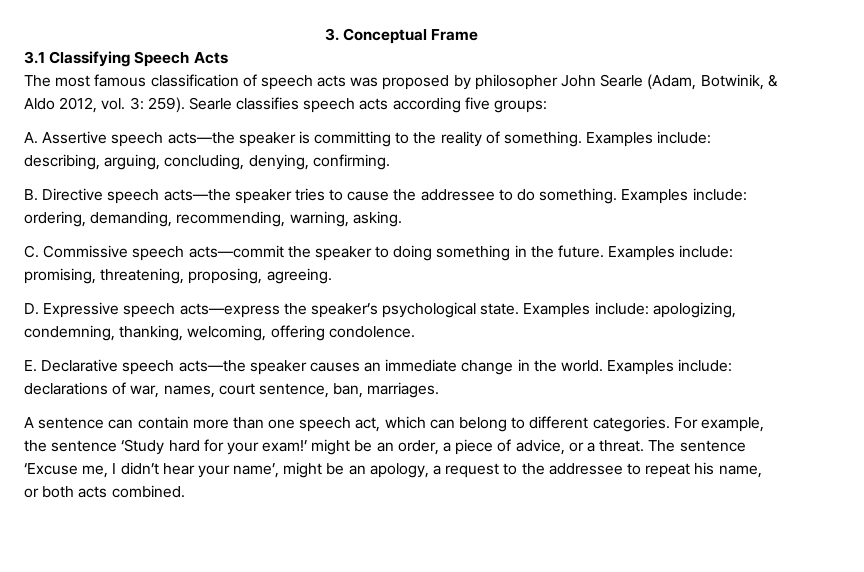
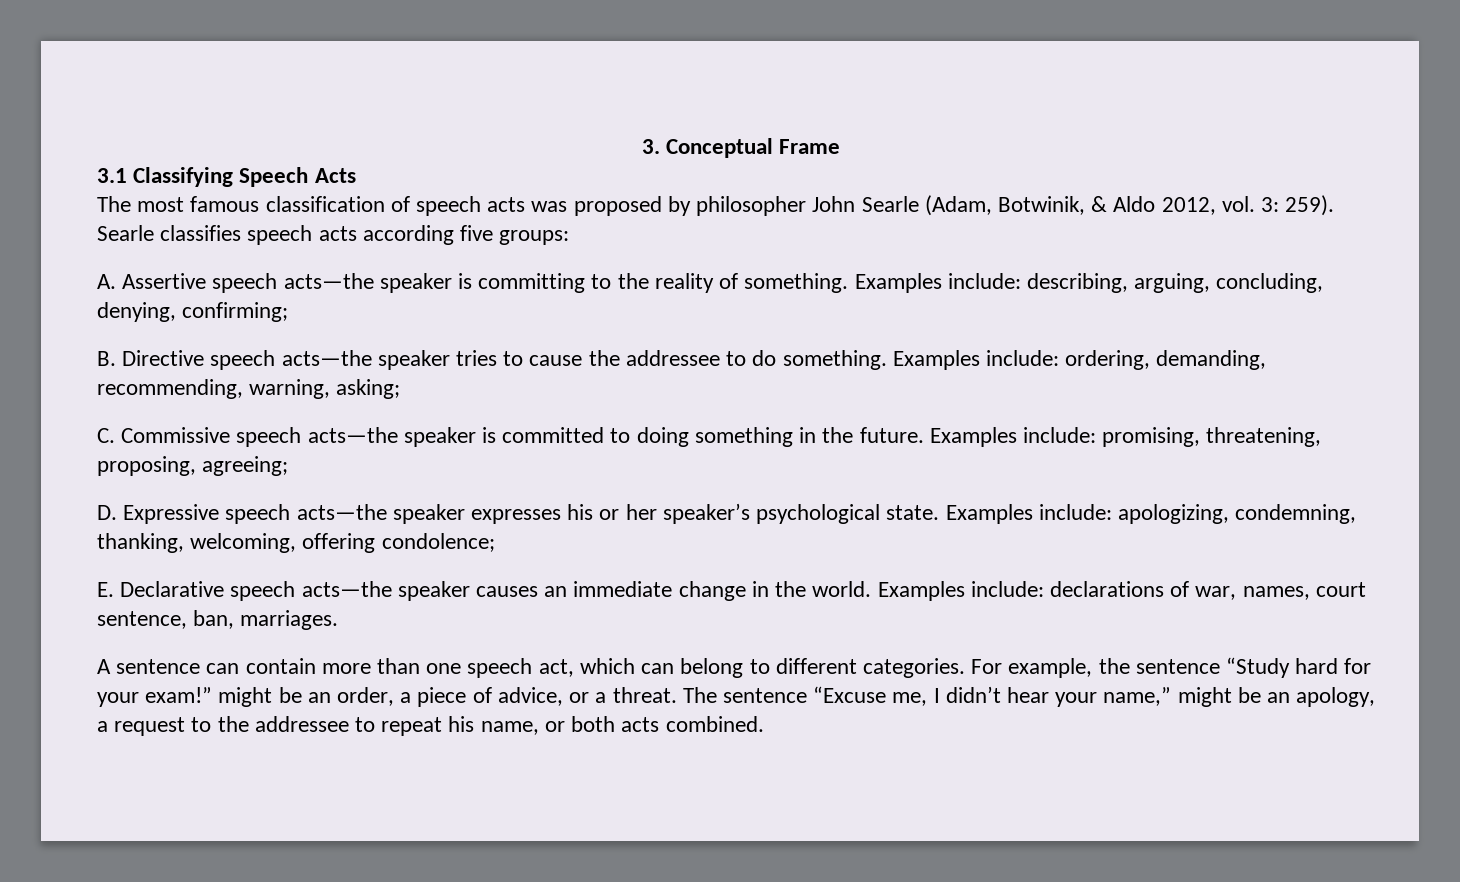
[312,154,390,170] confirming. -> [182,302,289,322] confirming;
[352,211,402,227] asking. -> [336,379,401,399] asking;
[188,245,372,261] acts—commit the speaker -> [307,427,605,447] acts—the speaker is committed
[266,268,332,284] agreeing. -> [202,456,289,476] agreeing;
[179,303,307,318] acts—express the -> [296,504,657,524] acts—the speaker expresses his or her
[328,326,415,338] condolence. -> [381,533,495,552] condolence;
[121,439,165,455] ‘Study -> [1225,657,1290,678] “Study
[262,440,308,452] exam!’ -> [145,687,213,703] exam!”
[24,463,78,475] ‘Excuse -> [813,686,887,703] “Excuse
[233,463,280,478] name’, -> [1103,687,1172,706] name,”

